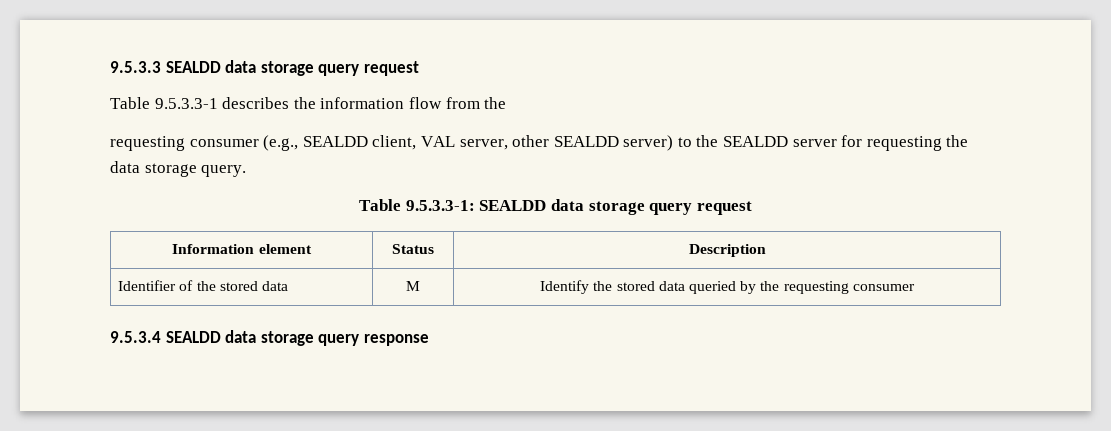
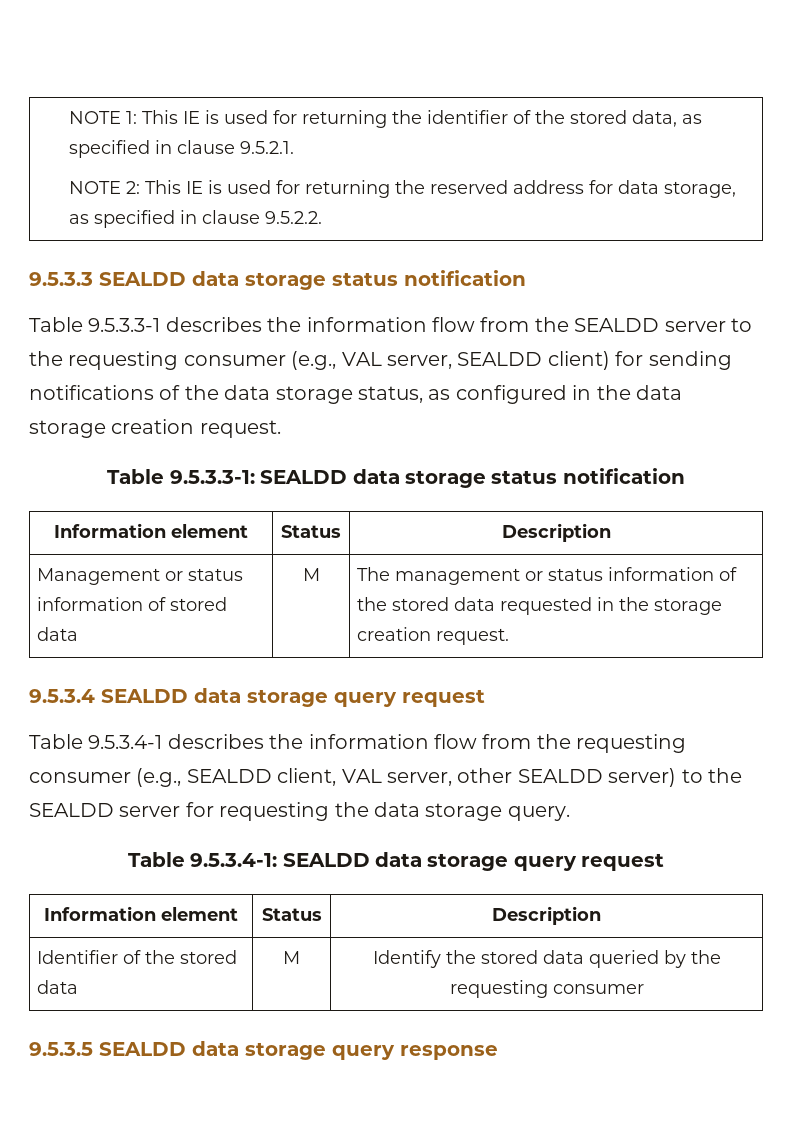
(110, 67) none -> [69,110,703,128] [69,140,295,158] [69,180,737,198] [69,210,323,228] NOTE 1: This IE is used for returning the identifier of the stored data, as specified in clause 9.5.2.1. // NOTE 2: This IE is used for returning the reserved address for data storage, as specified in clause 9.5.2.2. //
[318,61,419,76] query request -> [332,270,526,286] status notification
(507, 103) // -> [574,318,752,332] [29,351,732,370] [29,385,682,404] [29,419,281,438] [107,468,685,488] [54,523,248,538] [281,525,341,538] [501,523,611,542] [37,568,244,585] [37,597,228,611] [37,627,79,641] [302,568,320,581] [357,567,738,585] [357,597,723,615] [357,627,510,645] [29,688,485,707] [29,734,571,749] SEALDD server to the requesting consumer (e.g., VAL server, SEALDD client) for sending notifications of the data storage status, as configured in the data storage creation request. // Table 9.5.3.3-1: SEALDD data storage status notification // Information element | Status | Description // Management or status information of stored data | M | The management or status information of the stored data requested in the storage creation request. // 9.5.3.4 SEALDD data storage query request // Table 9.5.3.4-1 describes the information flow from the
[405,200,475,211] 9.5.3.3-1: -> [190,853,278,867] 9.5.3.4-1:
[110,331,161,343] 9.5.3.4 -> [29,1042,93,1056] 9.5.3.5

